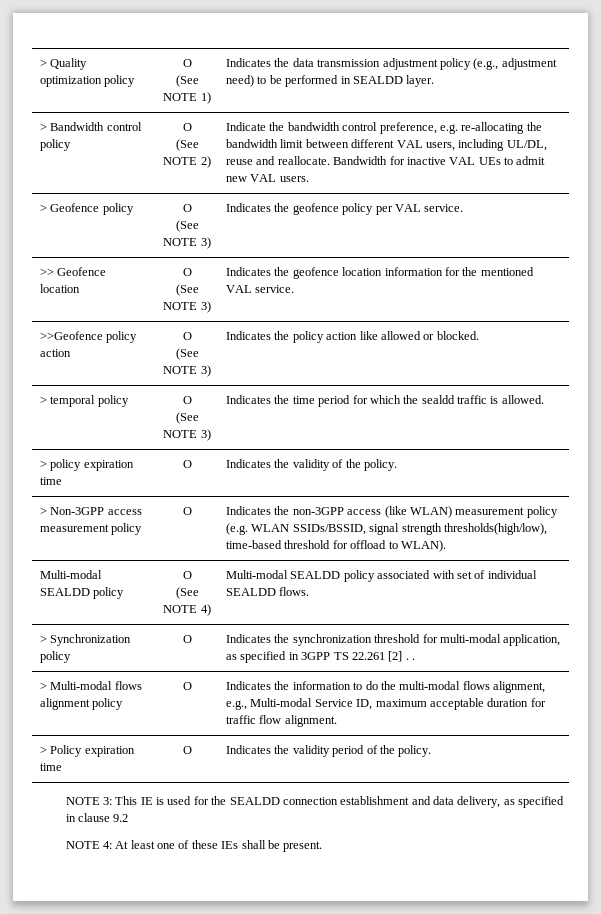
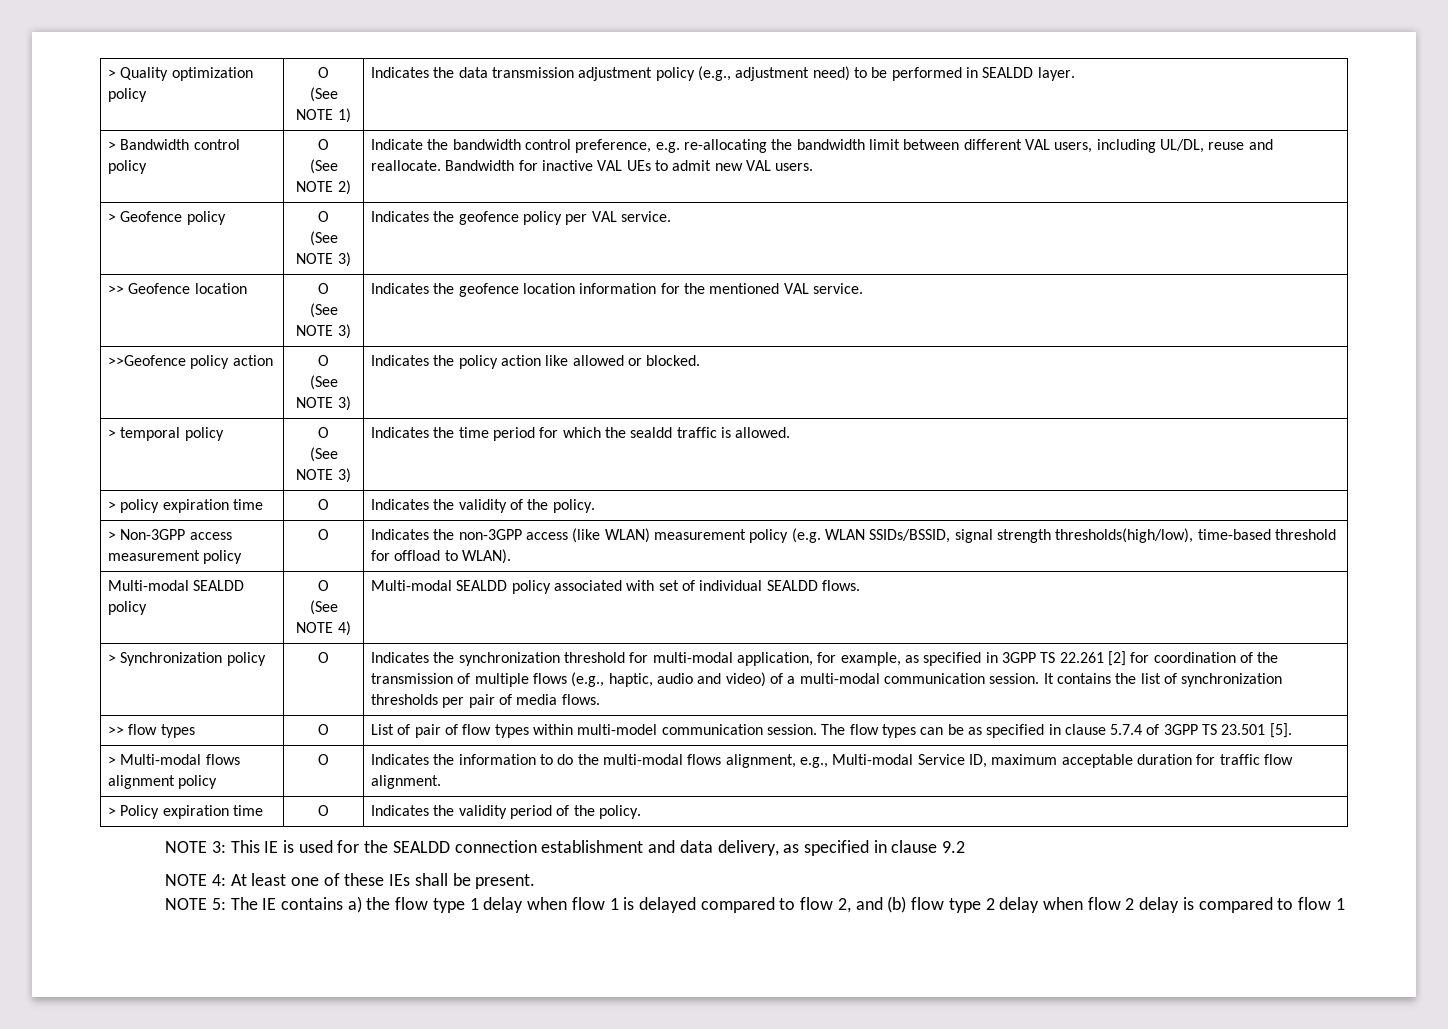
(561, 640) none -> [817,652,901,666] for example,
[405,658,416,660] . . -> [1130,652,1279,663] [371,672,1283,687] [371,694,600,708] [108,724,195,738] [318,724,329,735] [371,723,1292,738] for coordination of the transmission of multiple flows (e.g., haptic, audio and video) of a multi-modal communication session. It contains the list of synchronization thresholds per pair of media flows. // >> flow types | O | List of pair of flow types within multi-model communication session. The flow types can be as specified in clause 5.7.4 of 3GPP TS 23.501 [5].
(323, 846) none -> [165,896,1345,913] // NOTE 5: The IE contains a) the flow type 1 delay when flow 1 is delayed compared to flow 2, and (b) flow type 2 delay when flow 2 delay is compared to flow 1

